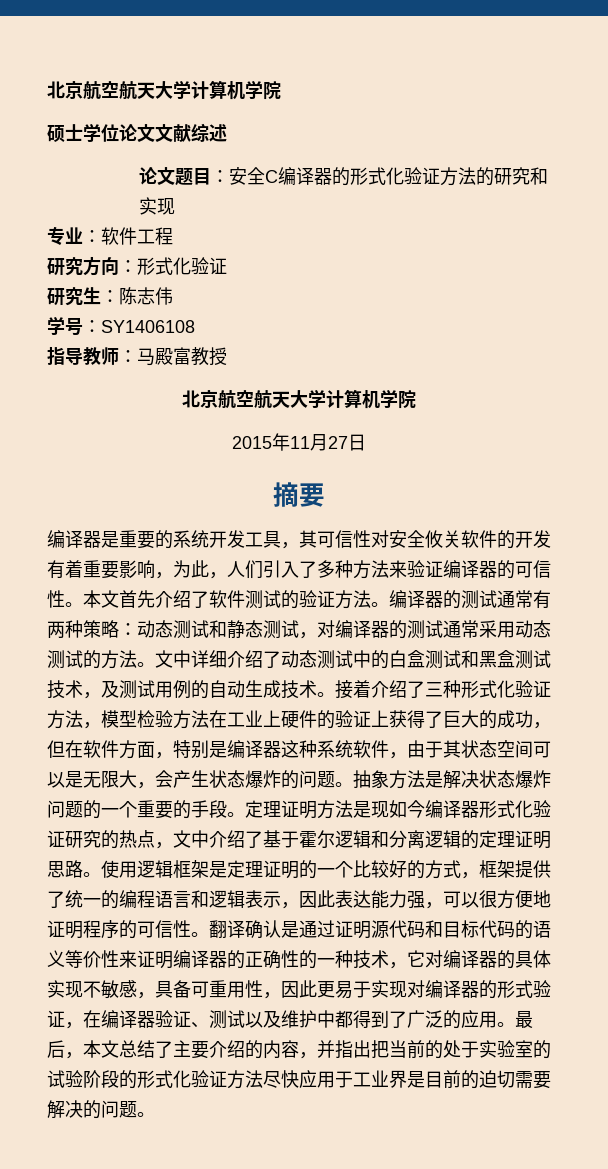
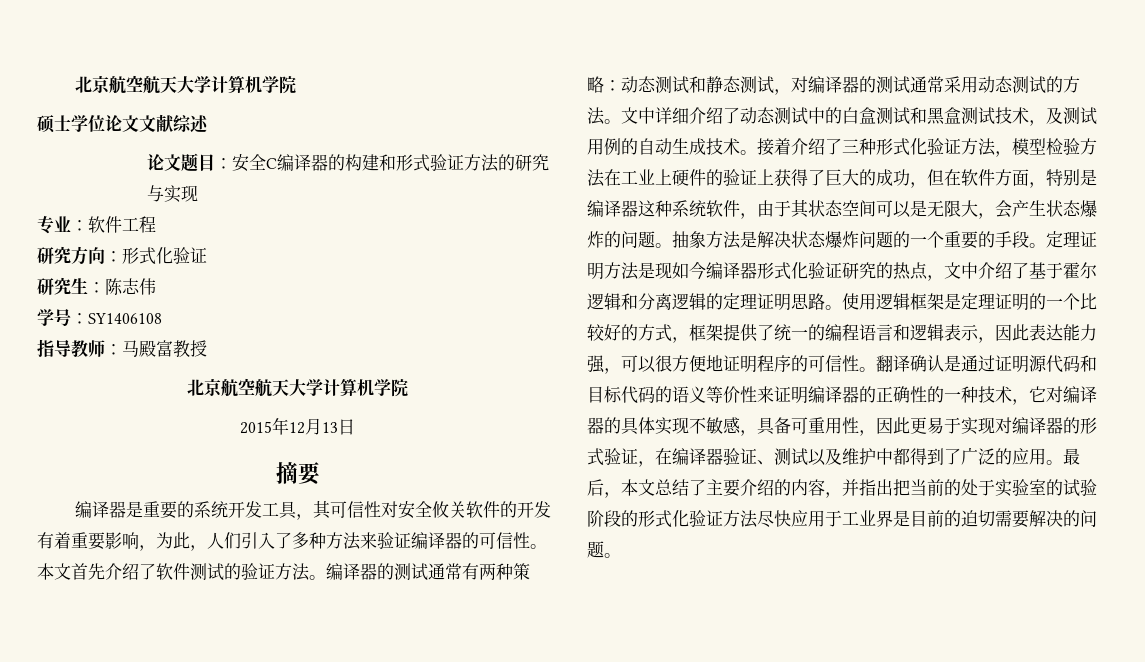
[349,167,404,185] 形式化 -> [345,154,431,172] 构建和形式
[529,167,548,185] 和 -> [147,185,165,202] 与
[290,434,348,451] 11月27 -> [289,418,338,435] 12月13

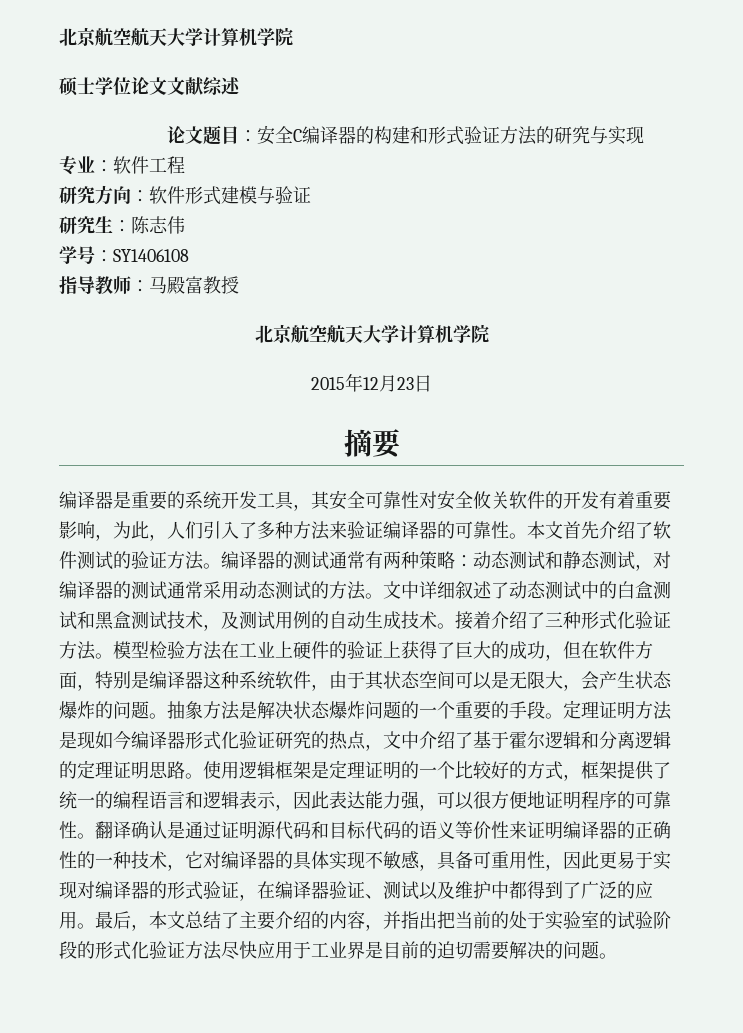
[122,247,173,265] 形式化 -> [149,186,275,205] 软件形式建模与
[322,422,338,433] 13 -> [397,377,414,390] 23
[330,501,365,518] 可信 -> [329,490,401,510] 安全可靠
[496,532,513,549] 信 -> [473,521,491,539] 靠
[689,107,723,124] 介绍 -> [455,581,492,599] 叙述
[995,151,1012,157] ， -> [95,653,113,659] 。
[825,355,842,372] 信 -> [653,791,671,809] 靠

